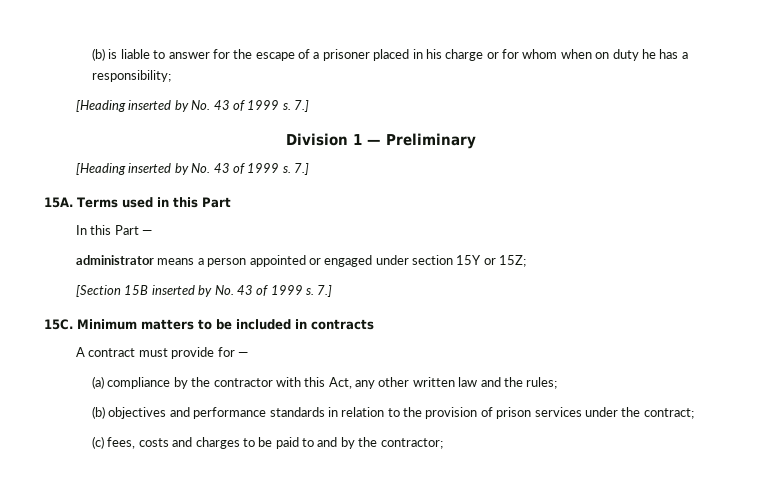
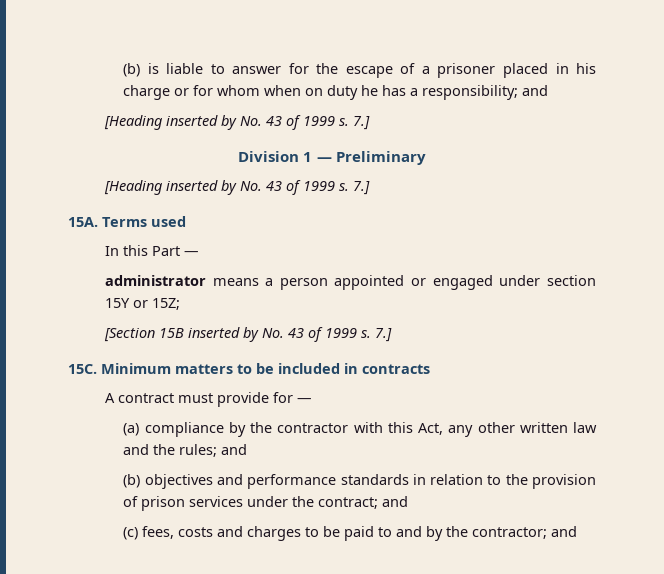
(172, 76) none -> [522,85,549,96] and
[156,197,231,208] in this Part -> (186, 221) none
(558, 383) none -> [221,444,248,455] and
(694, 413) none -> [382,496,409,507] and
(443, 443) none -> [551,526,578,537] and

